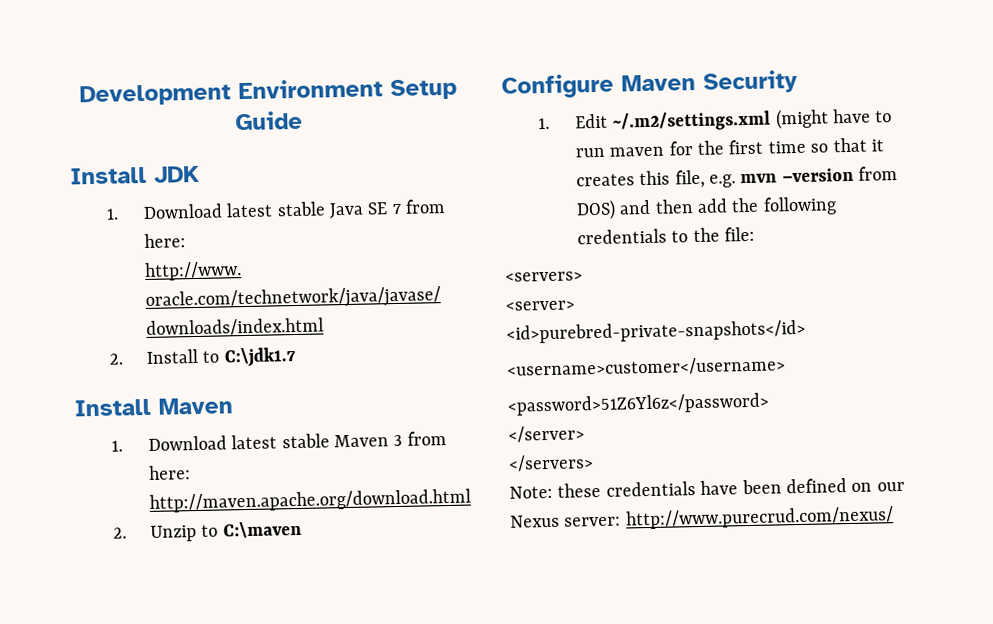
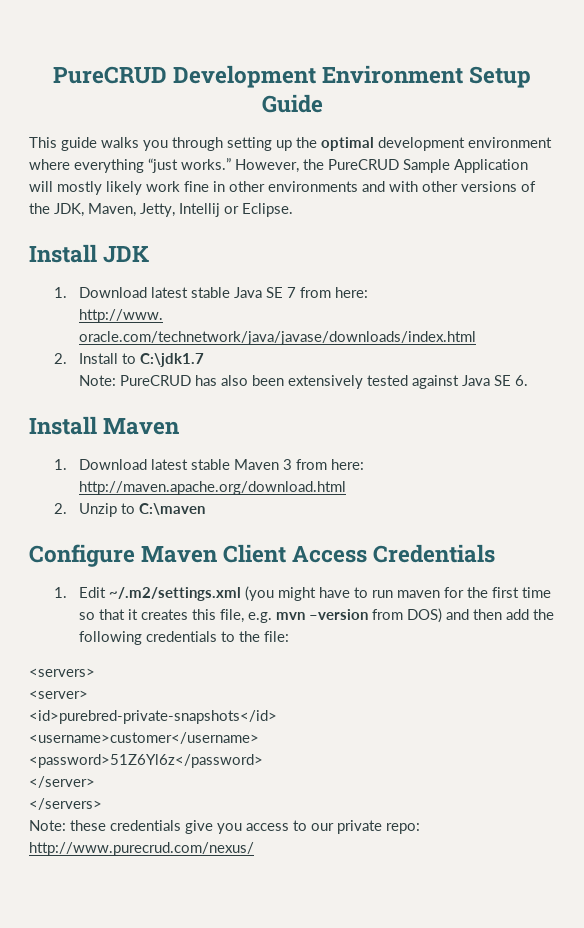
(79, 95) none -> [52,66,167,84] PureCRUD
(303, 120) none -> [29,137,552,151] [29,158,528,173] [29,181,536,195] [29,203,293,217] // This guide walks you through setting up the optimal development environment where everything “just works.” However, the PureCRUD Sample Application will mostly likely work fine in other environments and with other versions of the JDK, Maven, Jetty, Intellij or Eclipse.
(297, 357) none -> [79,375,529,389] // Note: PureCRUD has also been extensively tested against Java SE 6.
[703,69,798,94] Security -> [223,544,496,563] Client Access Credentials
[775,108,829,130] (might -> [245,586,317,601] (you might
[700,478,905,495] [510,514,622,528] have been defined on our Nexus server: -> [185,820,420,834] give you access to our private repo:

